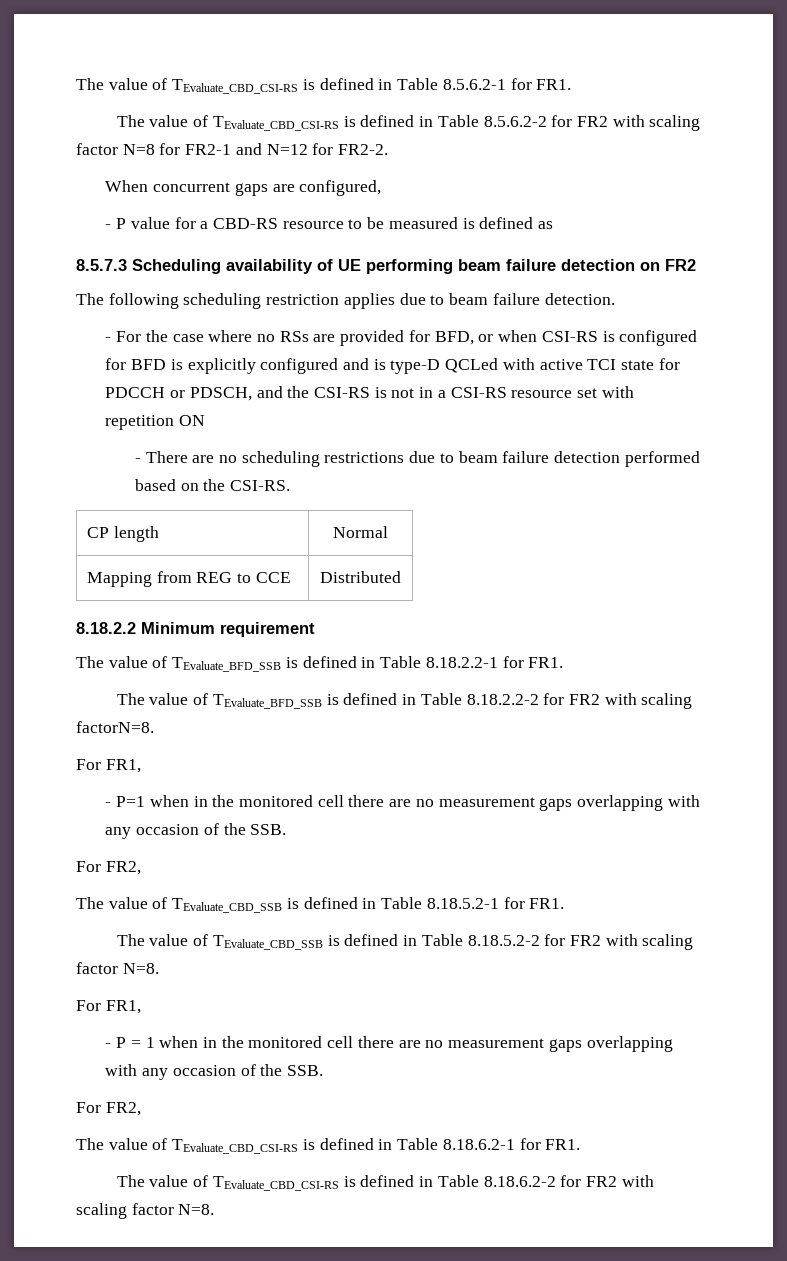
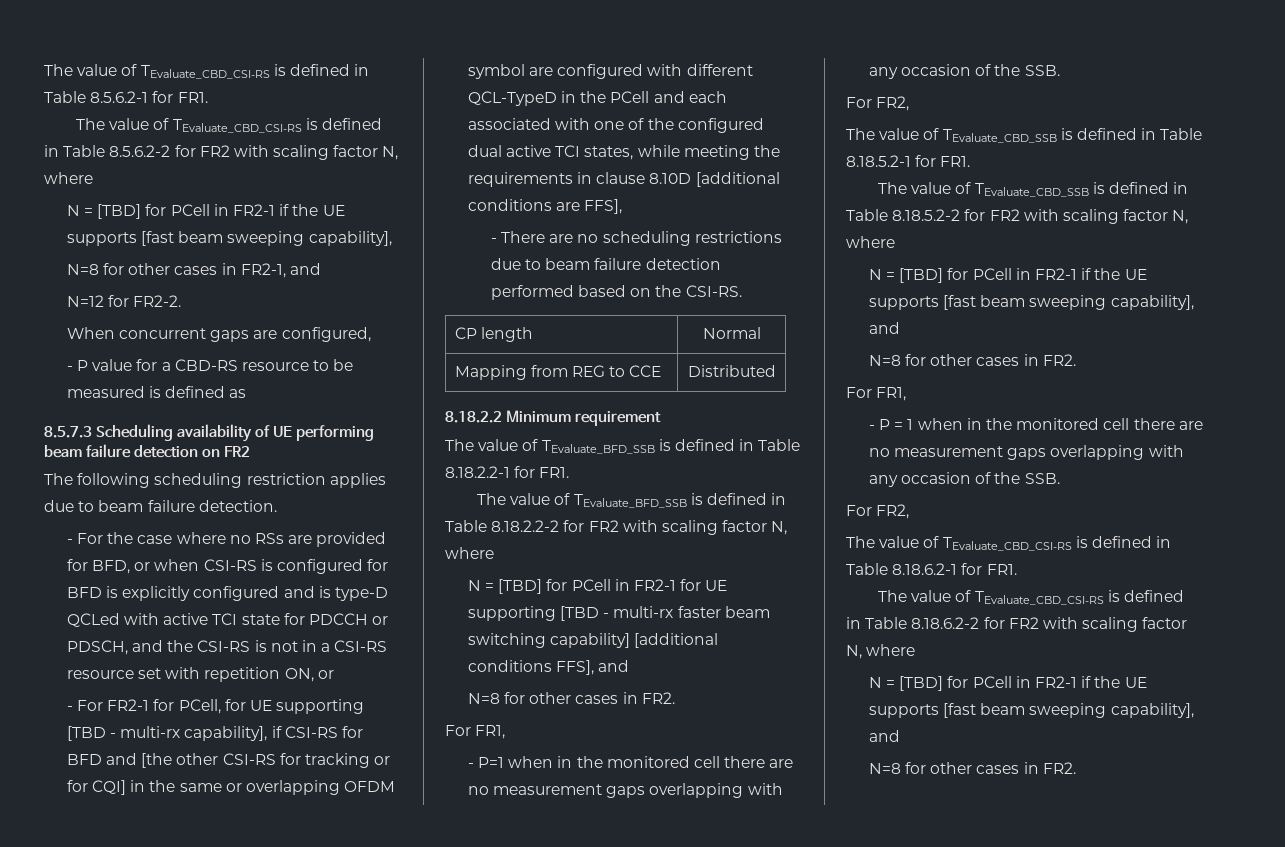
[122,143,262,155] N=8 for FR2-1 and -> [382,146,399,160] [44,172,93,184] [66,204,345,219] [66,231,392,246] [66,263,322,278] N, where // N = [TBD] for PCell in FR2-1 if the UE supports [fast beam sweeping capability], // N=8 for other cases in FR2-1, and //
[179,415,206,426] ON -> [284,668,334,682] [66,699,365,714] [66,726,364,741] [66,753,391,768] [66,780,396,795] [467,64,753,79] [467,91,727,106] [467,118,764,133] [467,145,781,160] [467,172,780,187] [467,199,623,214] ON, or // - For FR2-1 for PCell, for UE supporting [TBD - multi-rx capability], if CSI-RS for BFD and [the other CSI-RS for tracking or for CQI] in the same or overlapping OFDM symbol are configured with different QCL-TypeD in the PCell and each associated with one of the configured dual active TCI states, while meeting the requirements in clause 8.10D [additional conditions are FFS],
[76,721,154,733] factorN=8. -> [722,520,788,535] [445,547,494,559] [467,579,728,594] [467,606,770,621] [467,633,719,648] [467,660,630,675] [467,692,675,704] factor N, where // N = [TBD] for PCell in FR2-1 for UE supporting [TBD - multi-rx faster beam switching capability] [additional conditions FFS], and // N=8 for other cases in FR2.
[122,963,159,974] N=8. -> [1172,210,1189,224] [846,236,895,248] [868,268,1147,283] [868,295,1194,310] [868,322,900,334] [868,354,1076,366] N, where // N = [TBD] for PCell in FR2-1 if the UE supports [fast beam sweeping capability], and // N=8 for other cases in FR2.
[178,1204,215,1215] N=8. -> [846,644,916,659] [868,676,1147,691] [868,703,1194,718] [868,730,900,742] [868,762,1076,774] N, where // N = [TBD] for PCell in FR2-1 if the UE supports [fast beam sweeping capability], and // N=8 for other cases in FR2.

